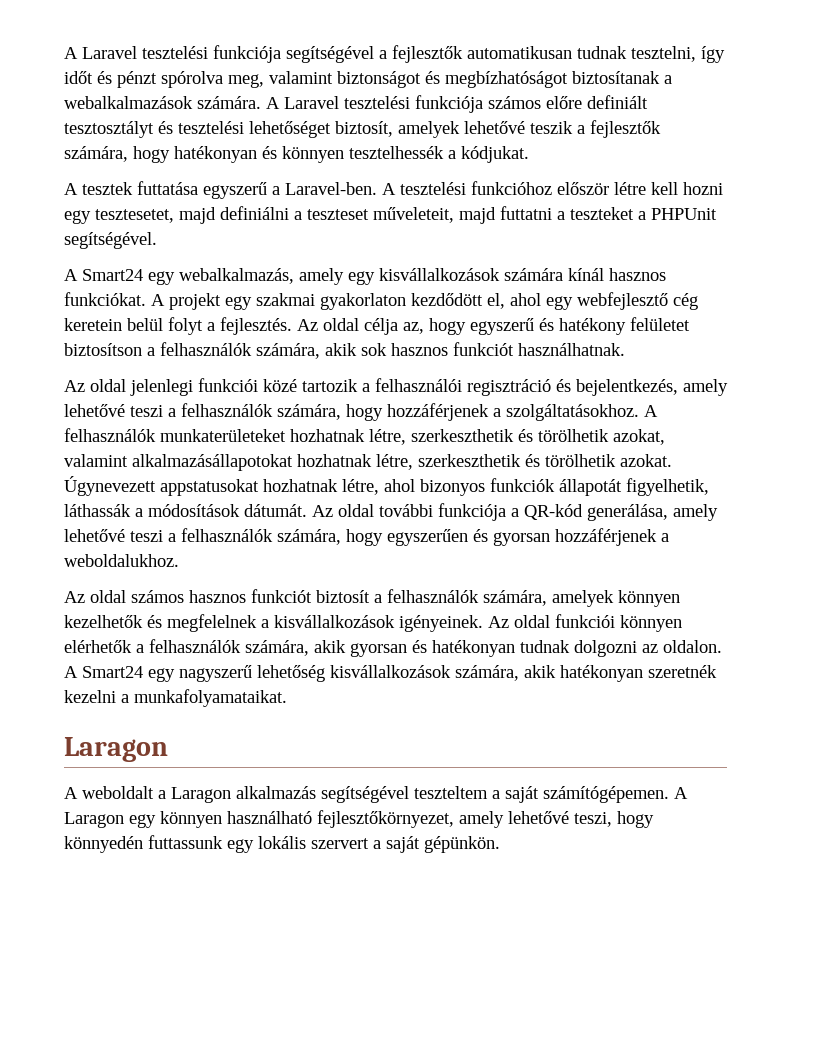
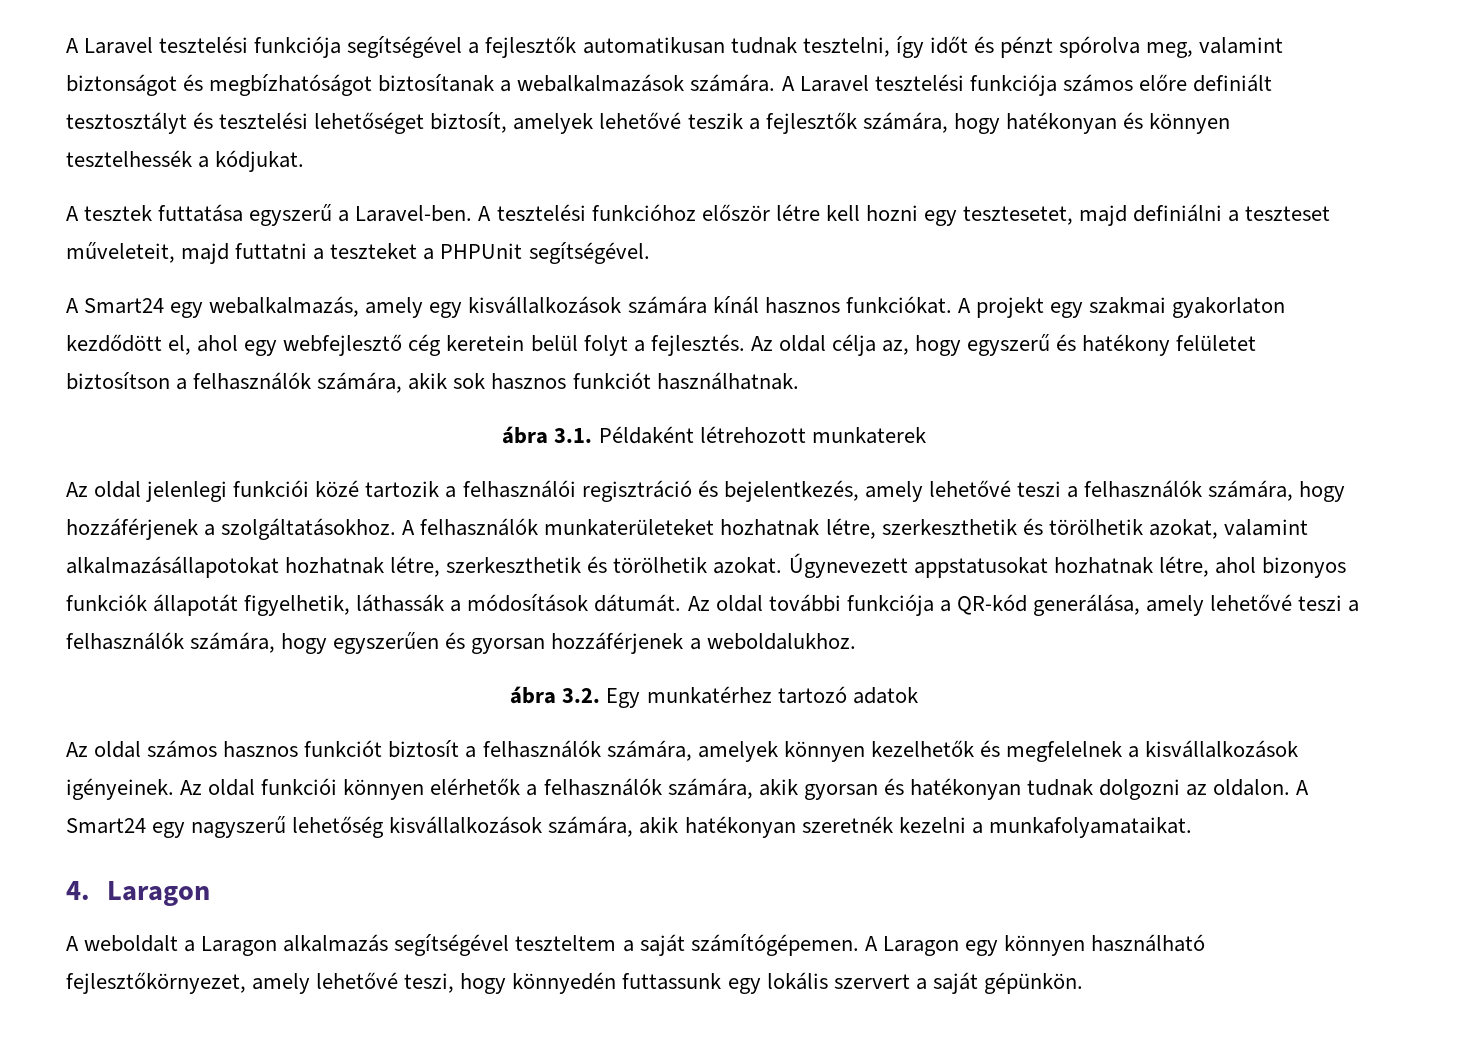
(625, 349) none -> [502,426,926,444] // ábra 3.1. Példaként létrehozott munkaterek
(179, 560) none -> [510,686,918,708] // ábra 3.2. Egy munkatérhez tartozó adatok
(287, 698) none -> [66,881,90,900] 4.

